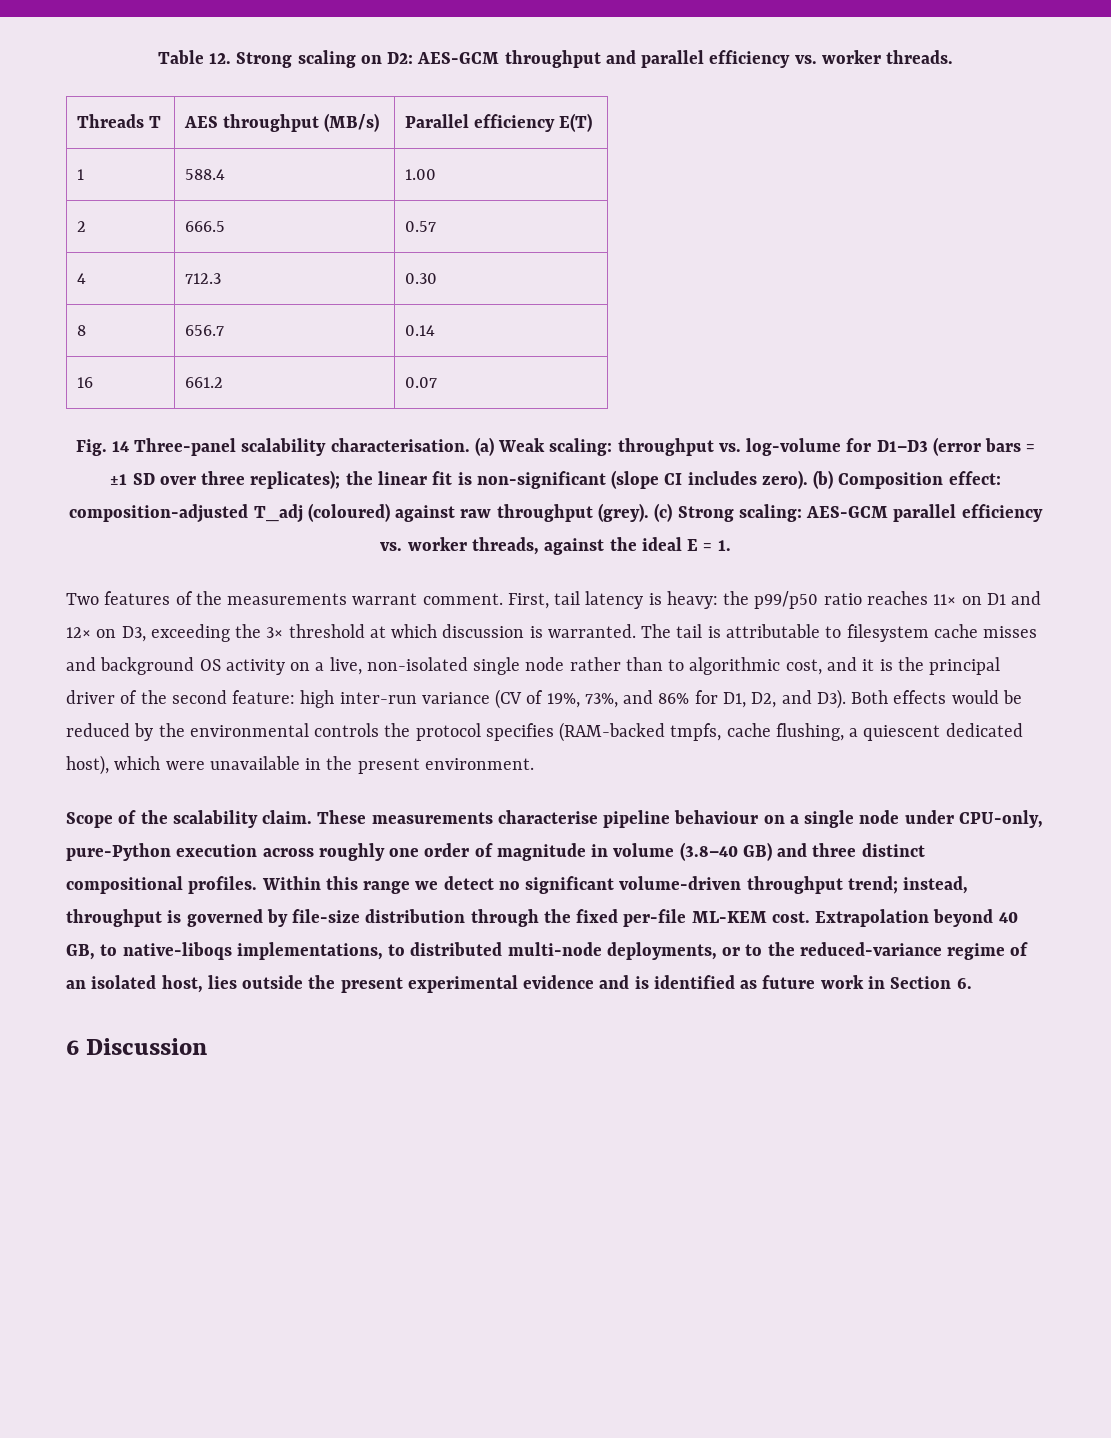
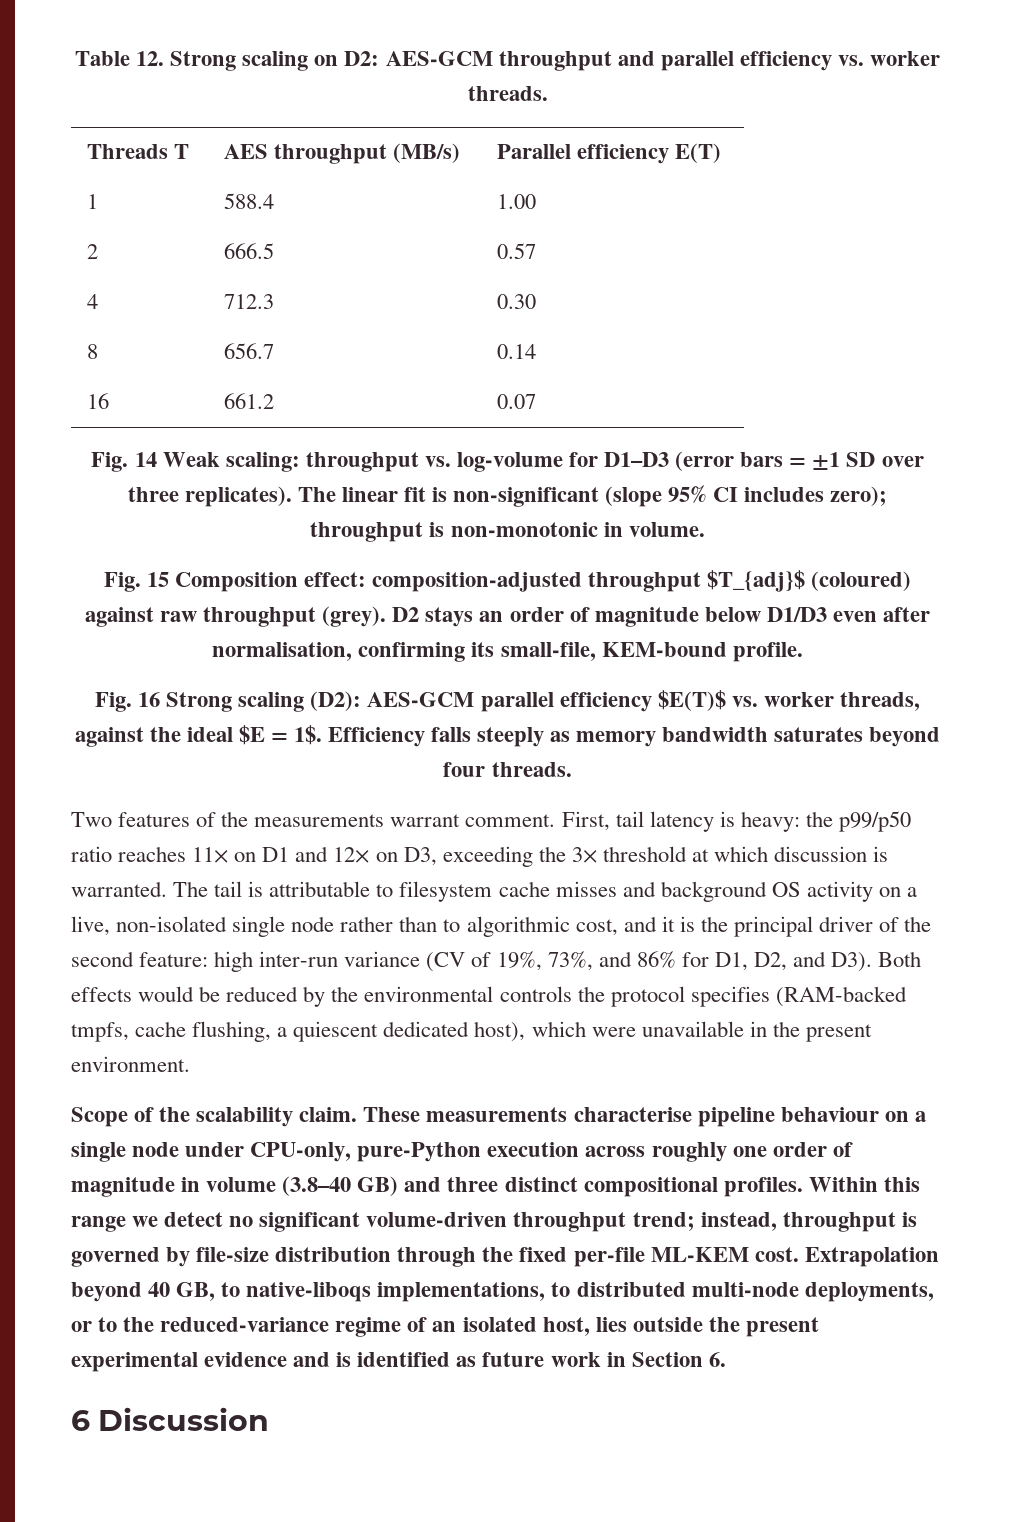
[134,437,494,456] Three-panel scalability characterisation. (a) -> (157, 459) none
[250,470,373,489] replicates); the -> [184,486,336,507] replicates). The
(660, 479) none -> [668,485,708,503] 95%
[761,470,834,489] zero). (b) -> [830,486,888,506] [310,522,705,542] [103,572,169,592] zero); throughput is non-monotonic in volume. // Fig. 15
[253,504,303,523] T_adj -> [588,570,806,592] throughput $T_{adj}$
[654,503,802,522] (c) Strong scaling: -> [392,607,930,627] [212,642,803,662] [95,691,362,712] D2 stays an order of magnitude below D1/D3 even after normalisation, confirming its small-file, KEM-bound profile. // Fig. 16 Strong scaling (D2):
(1043, 513) none -> [657,690,726,711] $E(T)$
[687,539,731,551] E = 1. -> [238,725,941,747] [443,762,572,777] $E = 1$. Efficiency falls steeply as memory bandwidth saturates beyond four threads.

